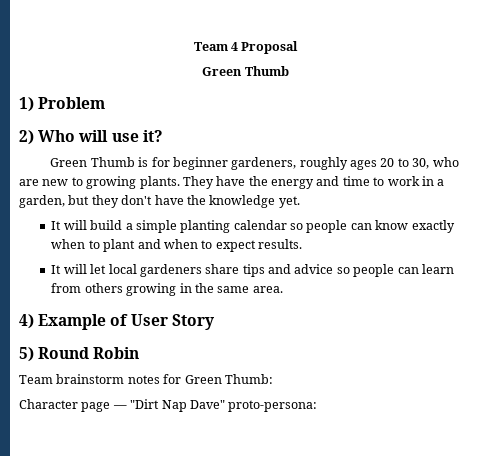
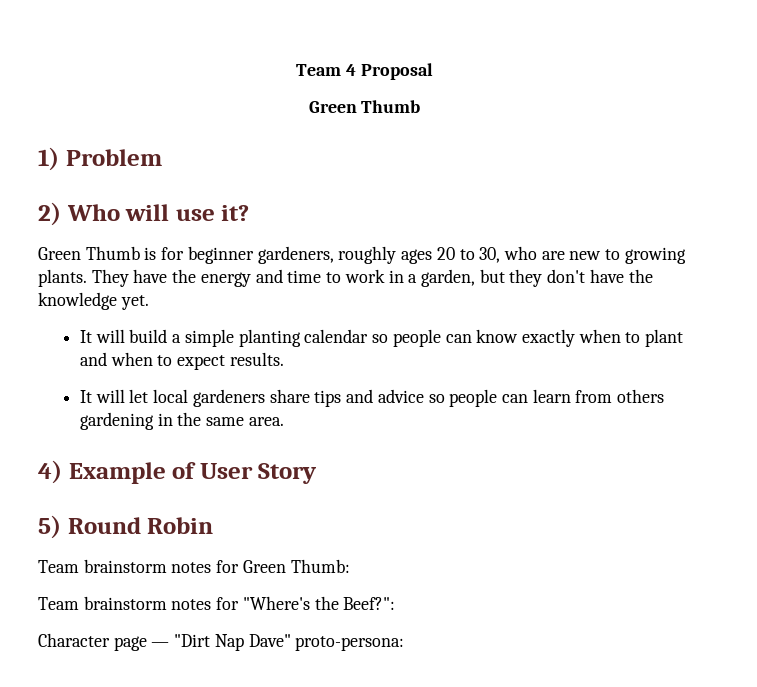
[126,283,177,296] growing -> [80,412,155,430] gardening
(273, 379) none -> [38,596,396,610] // Team brainstorm notes for "Where's the Beef?":

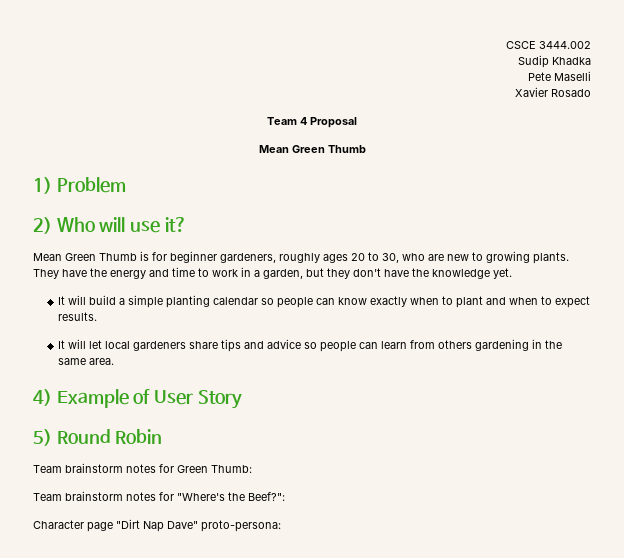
(296, 70) none -> [506,41,591,49] [518,55,591,68] [528,71,591,81] [515,87,591,97] CSCE 3444.002 // Sudip Khadka // Pete Maselli // Xavier Rosado //
(433, 71) none -> [258,145,289,153] Mean
(250, 213) none -> [33,253,62,261] Mean
[151,642,170,647] — -> (113, 527) none

